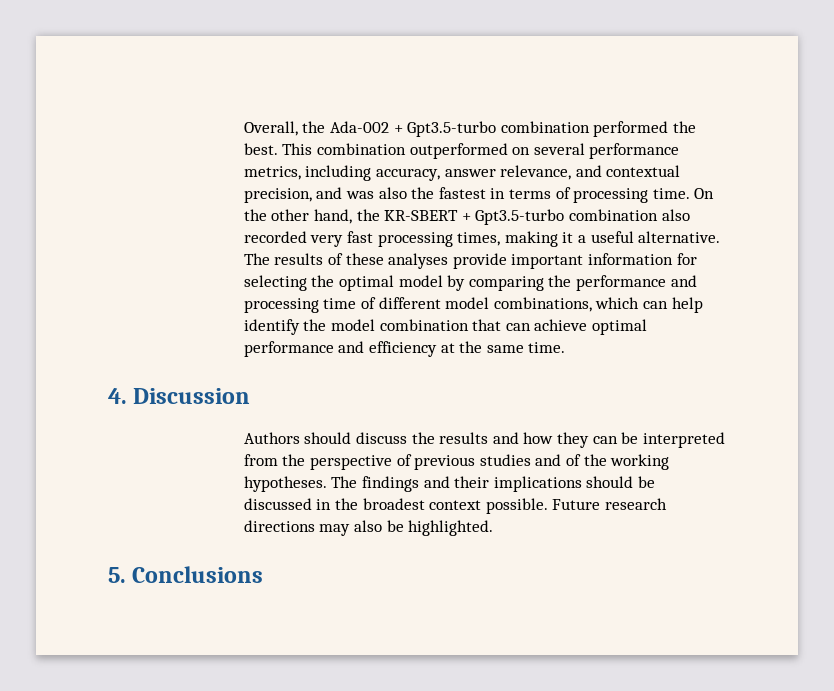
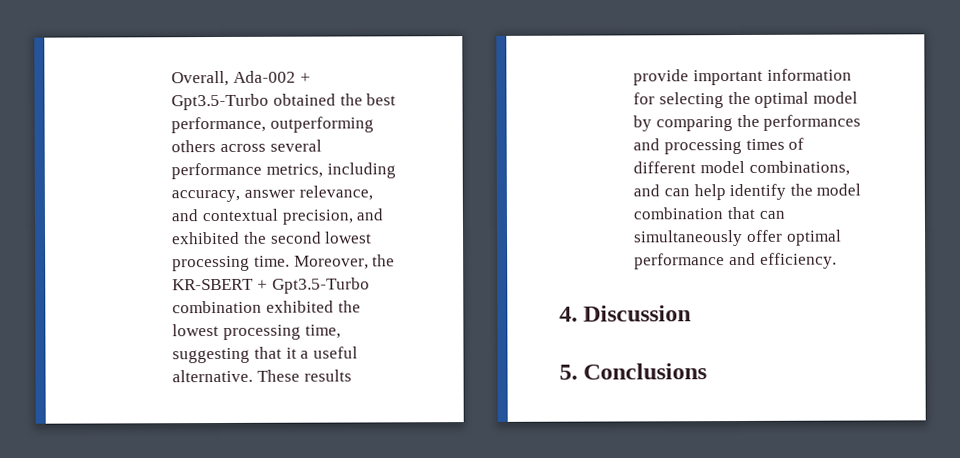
[302,121,326,133] the -> (230, 78) none
[407,121,697,137] [243,143,531,159] Gpt3.5-turbo combination performed the best. This combination outperformed on -> [171,93,397,111] [171,116,374,134] [171,140,266,153] Gpt3.5-Turbo obtained the best performance, outperforming others across
[346,187,715,203] [243,209,690,225] [243,231,721,247] [243,253,449,269] was also the fastest in terms of processing time. On the other hand, the KR-SBERT + Gpt3.5-turbo combination also recorded very fast processing times, making it a useful alternative. The results of these analyses -> [172,231,373,245] [172,254,396,272] [172,277,370,294] [172,300,361,314] [172,324,341,340] [172,346,358,364] [172,369,352,383] exhibited the second lowest processing time. Moreover, the KR-SBERT + Gpt3.5-Turbo combination exhibited the lowest processing time, suggesting that it a useful alternative. These results
[576,275,667,291] performance -> [763,114,862,131] performances
[323,298,357,309] time -> [745,138,785,150] times
[595,297,640,309] which -> [633,184,661,197] and
[534,319,588,331] achieve -> [634,229,783,247] simultaneously offer
[369,341,566,357] [108,388,251,404] [243,432,725,448] [243,454,670,470] [243,476,656,492] [243,498,668,514] [243,520,494,536] efficiency at the same time. // 4. Discussion // Authors should discuss the results and how they can be interpreted from the perspective of previous studies and of the working hypotheses. The findings and their implications should be discussed in the broadest context possible. Future research directions may also be highlighted. -> [759,252,837,269] [559,305,692,322] efficiency. // 4. Discussion

